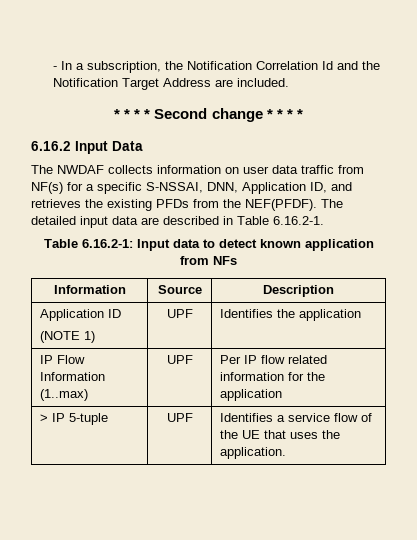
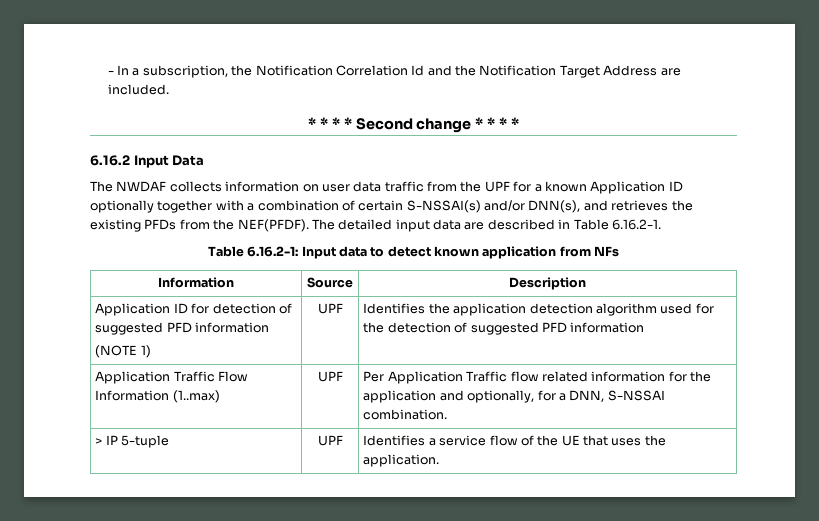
[31,182,327,194] NF(s) for a specific S-NSSAI, DNN, Application ID, -> [460,181,683,194] [90,200,581,213] the UPF for a known Application ID optionally together with a combination of certain S-NSSAI(s) and/or DNN(s),
(122, 313) none -> [191,303,292,314] [95,322,270,335] for detection of suggested PFD information
[40,355,54,364] // IP -> [529,303,714,316] [363,322,645,335] [95,371,215,384] detection algorithm used for the detection of suggested PFD information // Application Traffic
[244,355,258,364] IP -> [387,371,508,384] Application Traffic
(283, 395) none -> [439,390,665,403] [363,409,448,420] and optionally, for a DNN, S-NSSAI combination.

